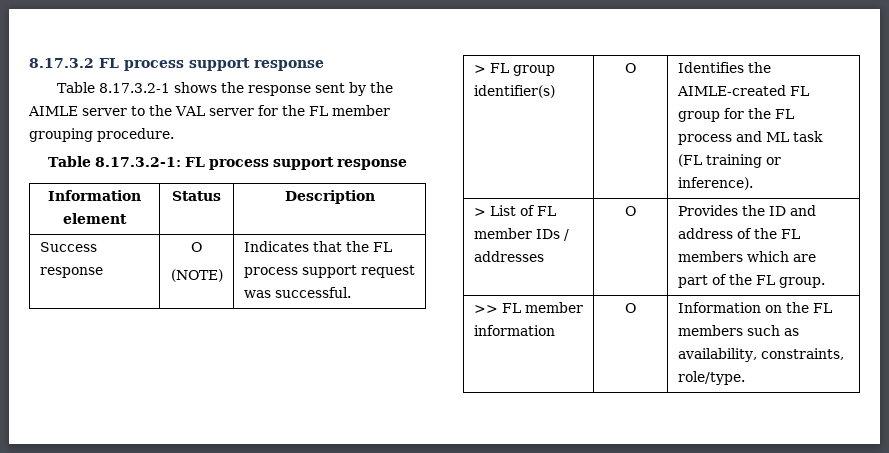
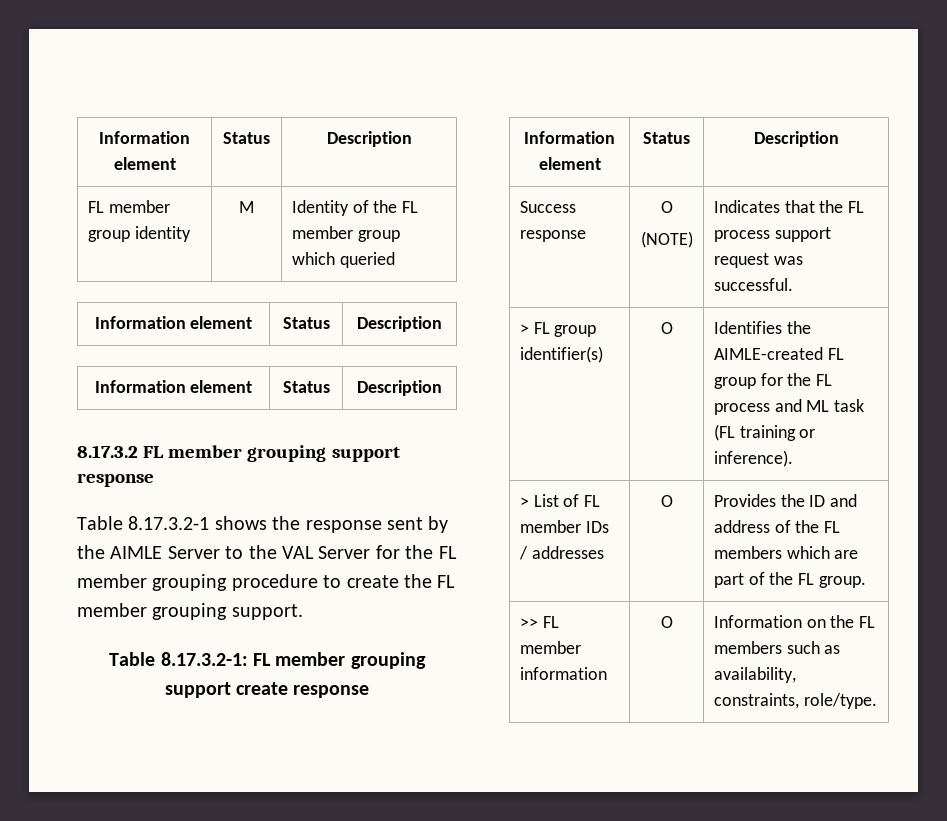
[29,58,184,71] 8.17.3.2 FL process -> [99,131,190,144] [113,157,176,170] [223,132,270,144] [326,131,412,147] [87,200,170,213] [87,226,191,242] [239,201,254,213] [291,200,419,216] [291,226,400,242] [291,252,395,268] [94,316,253,329] [282,317,330,329] [357,316,442,332] [94,380,253,393] [282,381,330,393] [357,380,442,396] [77,445,327,462] Information element | Status | Description // FL member group identity | M | Identity of the FL member group which queried // Information element | Status | Description // Information element | Status | Description // 8.17.3.2 FL member grouping
[82,108,127,116] server -> [167,546,220,559] Server
[208,108,254,116] server -> [318,546,371,559] Server
[97,128,174,142] procedure. -> [231,574,456,591] [77,603,303,620] procedure to create the FL member grouping support.
[208,157,334,170] process support -> [275,652,426,669] [164,682,288,698] member grouping support create

